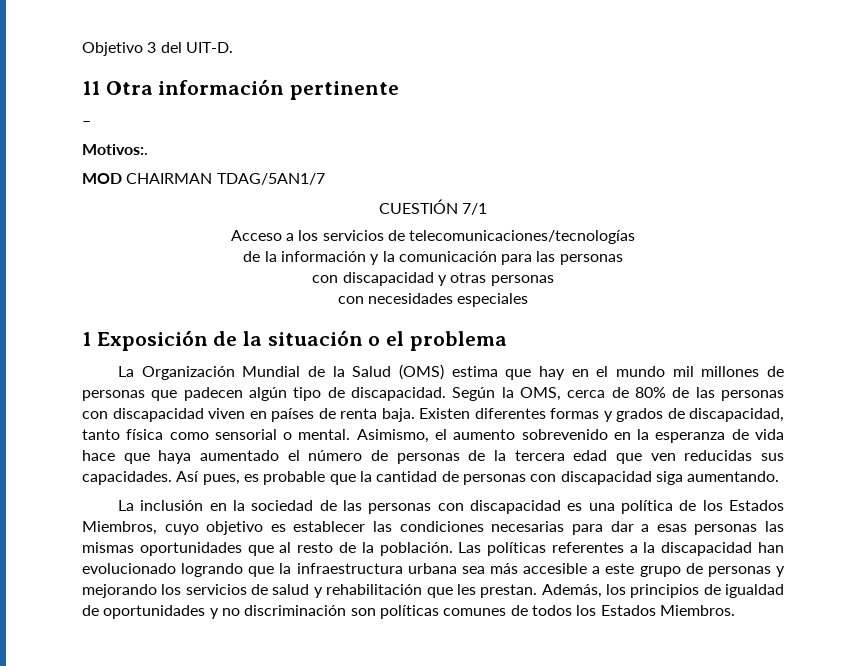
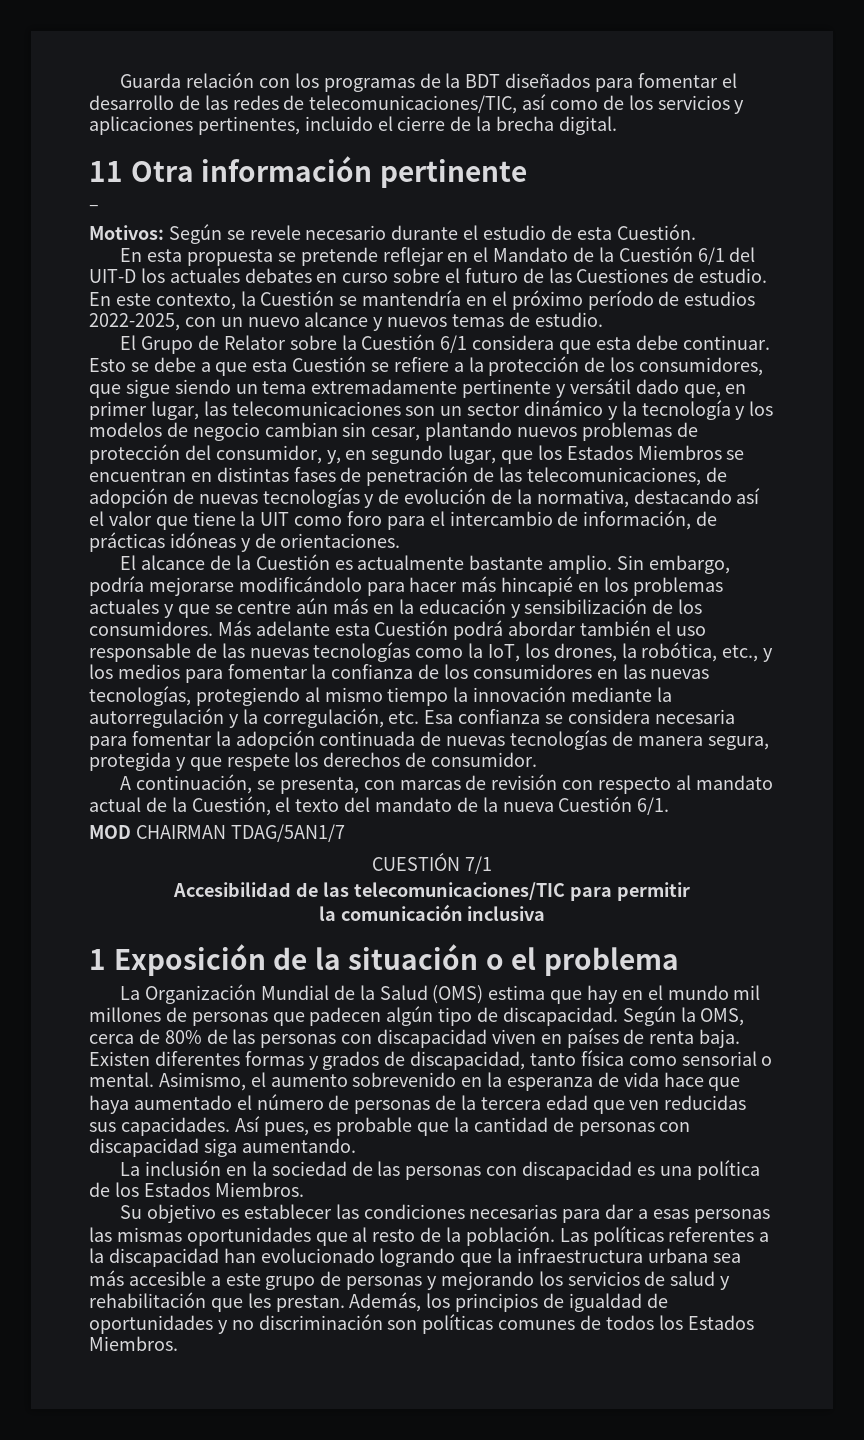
[82,42,233,56] Objetivo 3 del UIT-D. -> [120,72,737,92] [89,94,745,114] [89,116,617,135] Guarda relación con los programas de la BDT diseñados para fomentar el desarrollo de las redes de telecomunicaciones/TIC, así como de los servicios y aplicaciones pertinentes, incluido el cierre de la brecha digital.
[82,144,148,155] Motivos:. -> [89,224,696,244] [120,246,756,266] [89,268,768,283] [89,290,756,310] [89,312,603,331] [120,334,770,354] [89,356,764,376] [89,378,747,398] [89,400,774,420] [89,422,698,441] [89,444,745,464] [89,466,727,486] [89,488,761,508] [89,510,718,530] [89,532,401,552] [120,554,730,574] [89,576,723,596] [89,598,703,618] [89,620,706,640] [89,642,774,662] [89,664,710,683] [89,686,672,706] [89,708,735,728] [89,730,769,750] [89,752,538,771] [120,774,773,794] [89,796,670,816] Motivos: Según se revele necesario durante el estudio de esta Cuestión. // En esta propuesta se pretende reflejar en el Mandato de la Cuestión 6/1 del UIT-D los actuales debates en curso sobre el futuro de las Cuestiones de estudio. En este contexto, la Cuestión se mantendría en el próximo período de estudios 2022-2025, con un nuevo alcance y nuevos temas de estudio. // El Grupo de Relator sobre la Cuestión 6/1 considera que esta debe continuar. Esto se debe a que esta Cuestión se refiere a la protección de los consumidores, que sigue siendo un tema extremadamente pertinente y versátil dado que, en primer lugar, las telecomunicaciones son un sector dinámico y la tecnología y los modelos de negocio cambian sin cesar, plantando nuevos problemas de protección del consumidor, y, en segundo lugar, que los Estados Miembros se encuentran en distintas fases de penetración de las telecomunicaciones, de adopción de nuevas tecnologías y de evolución de la normativa, destacando así el valor que tiene la UIT como foro para el intercambio de información, de prácticas idóneas y de orientaciones. // El alcance de la Cuestión es actualmente bastante amplio. Sin embargo, podría mejorarse modificándolo para hacer más hincapié en los problemas actuales y que se centre aún más en la educación y sensibilización de los consumidores. Más adelante esta Cuestión podrá abordar también el uso responsable de las nuevas tecnologías como la IoT, los drones, la robótica, etc., y los medios para fomentar la confianza de los consumidores en las nuevas tecnologías, protegiendo al mismo tiempo la innovación mediante la autorregulación y la corregulación, etc. Esa confianza se considera necesaria para fomentar la adopción continuada de nuevas tecnologías de manera segura, protegida y que respete los derechos de consumidor. // A continuación, se presenta, con marcas de revisión con respecto al mandato actual de la Cuestión, el texto del mandato de la nueva Cuestión 6/1.
[230,230,636,244] [243,251,623,265] [312,272,554,286] [337,293,529,307] Acceso a los servicios de telecomunicaciones/tecnologías // de la información y la comunicación para las personas // con discapacidad y otras personas // con necesidades especiales -> [173,882,690,901] [318,904,546,921] Accesibilidad de las telecomunicaciones/TIC para permitir // la comunicación inclusiva
[82,521,199,535] Miembros, cuyo -> [214,1182,304,1197] [120,1205,143,1219] Miembros. // Su

